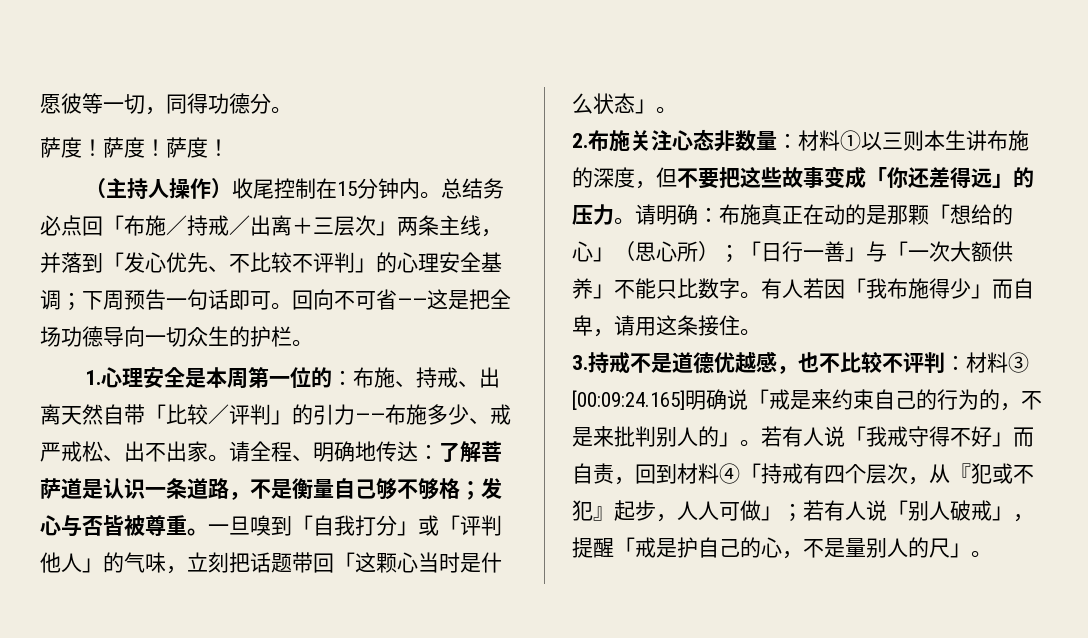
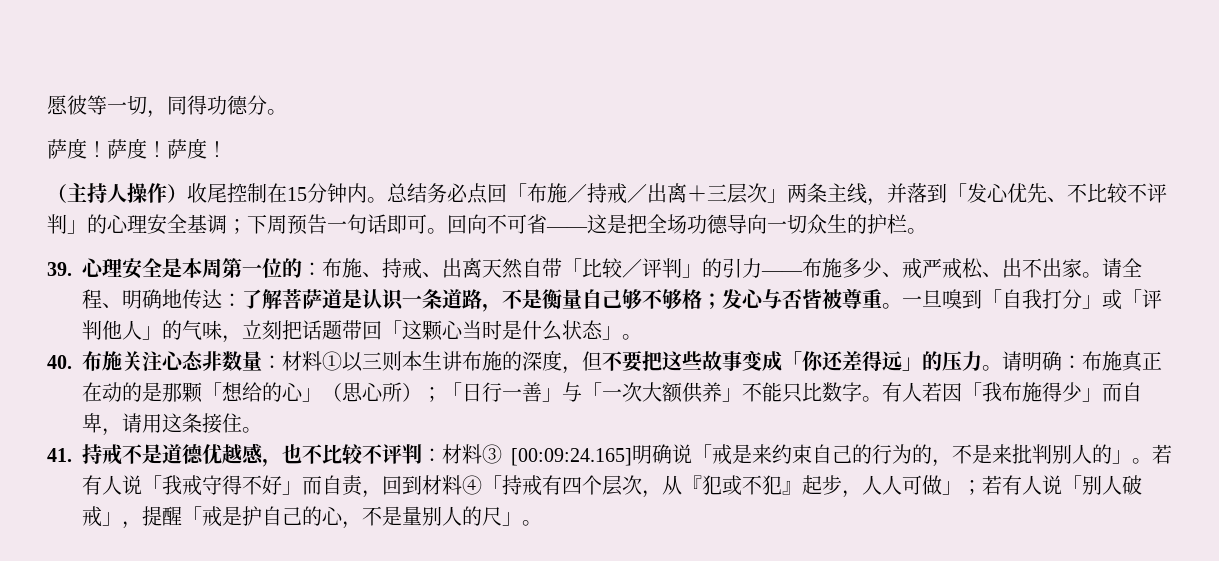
[84,370,101,385] 1. -> [47,262,72,276] 39.
[572,133,588,148] 2. -> [47,355,72,369] 40.
[572,355,588,370] 3. -> [47,448,72,462] 41.

